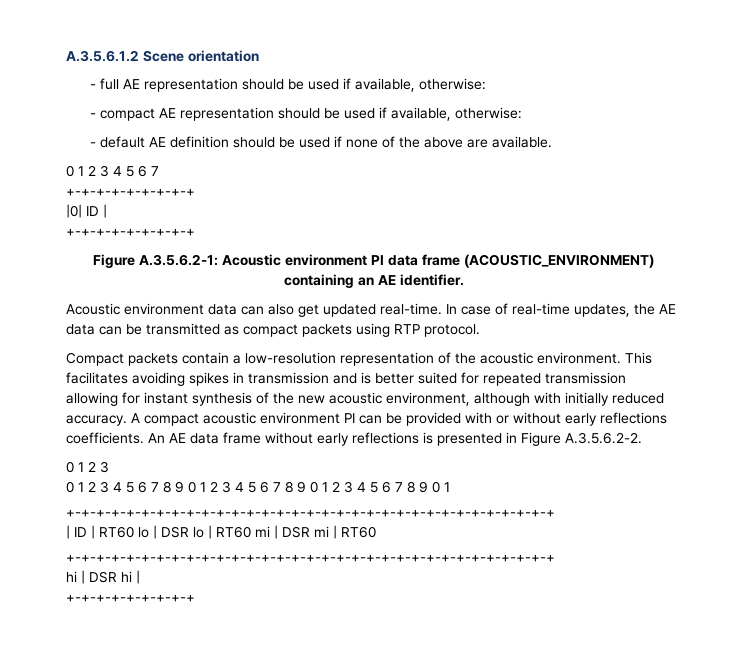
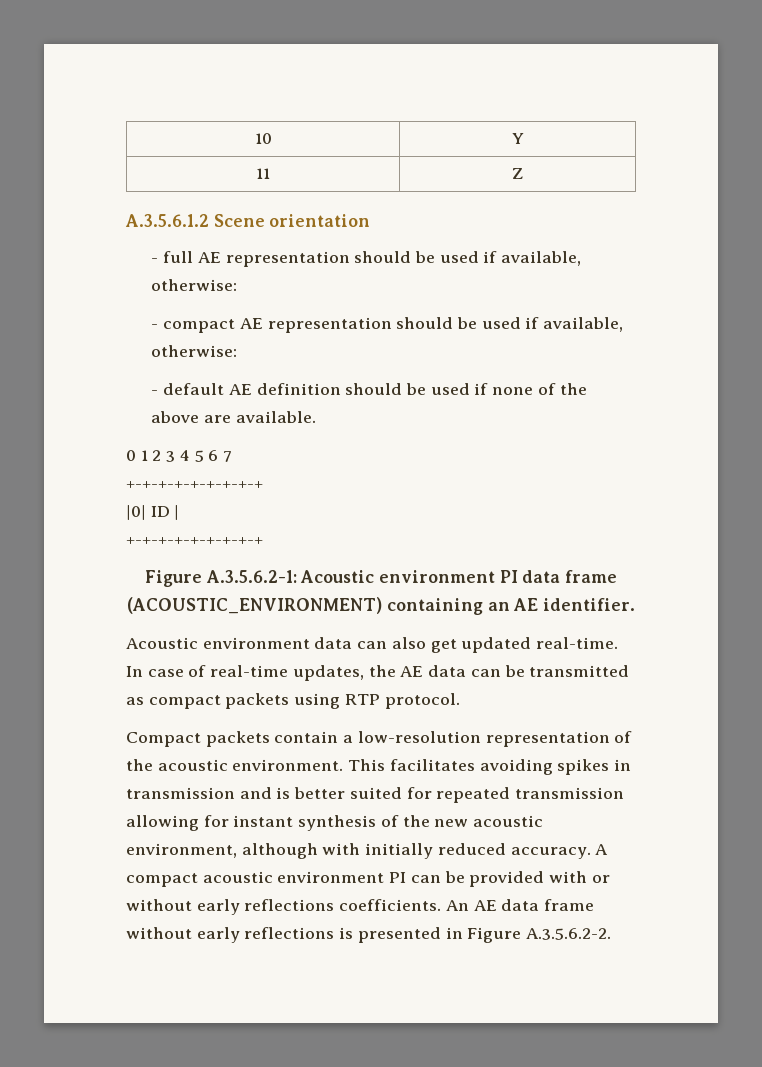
(66, 56) none -> [254,133,272,144] [511,133,524,144] [256,168,270,179] [511,168,523,179] 10 | Y // 11 | Z //
[66,461,109,473] [66,481,450,493] [66,509,555,517] [66,525,376,539] [66,554,555,562] [66,570,140,584] [66,594,195,602] // 0 1 2 3 // 0 1 2 3 4 5 6 7 8 9 0 1 2 3 4 5 6 7 8 9 0 1 2 3 4 5 6 7 8 9 0 1 // +-+-+-+-+-+-+-+-+-+-+-+-+-+-+-+-+-+-+-+-+-+-+-+-+-+-+-+-+-+-+-+-+ // | ID | RT60 lo | DSR lo | RT60 mi | DSR mi | RT60 // +-+-+-+-+-+-+-+-+-+-+-+-+-+-+-+-+-+-+-+-+-+-+-+-+-+-+-+-+-+-+-+-+ // hi | DSR hi | // +-+-+-+-+-+-+-+-+ -> (612, 934) none

